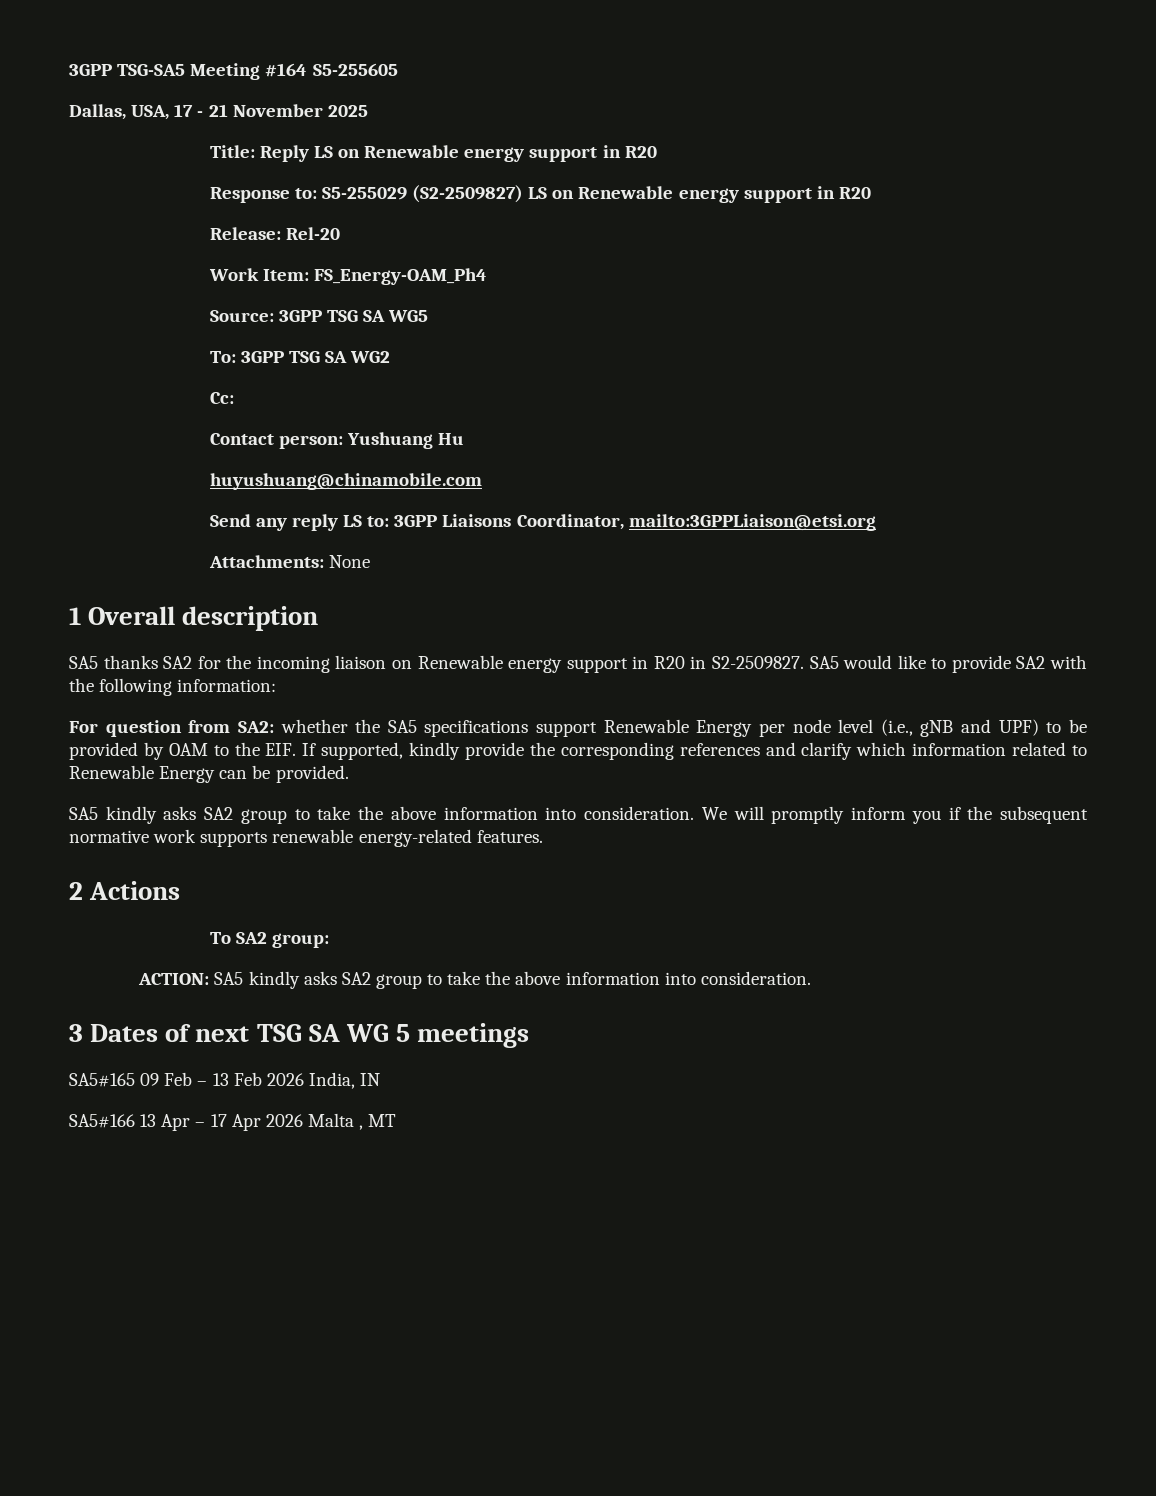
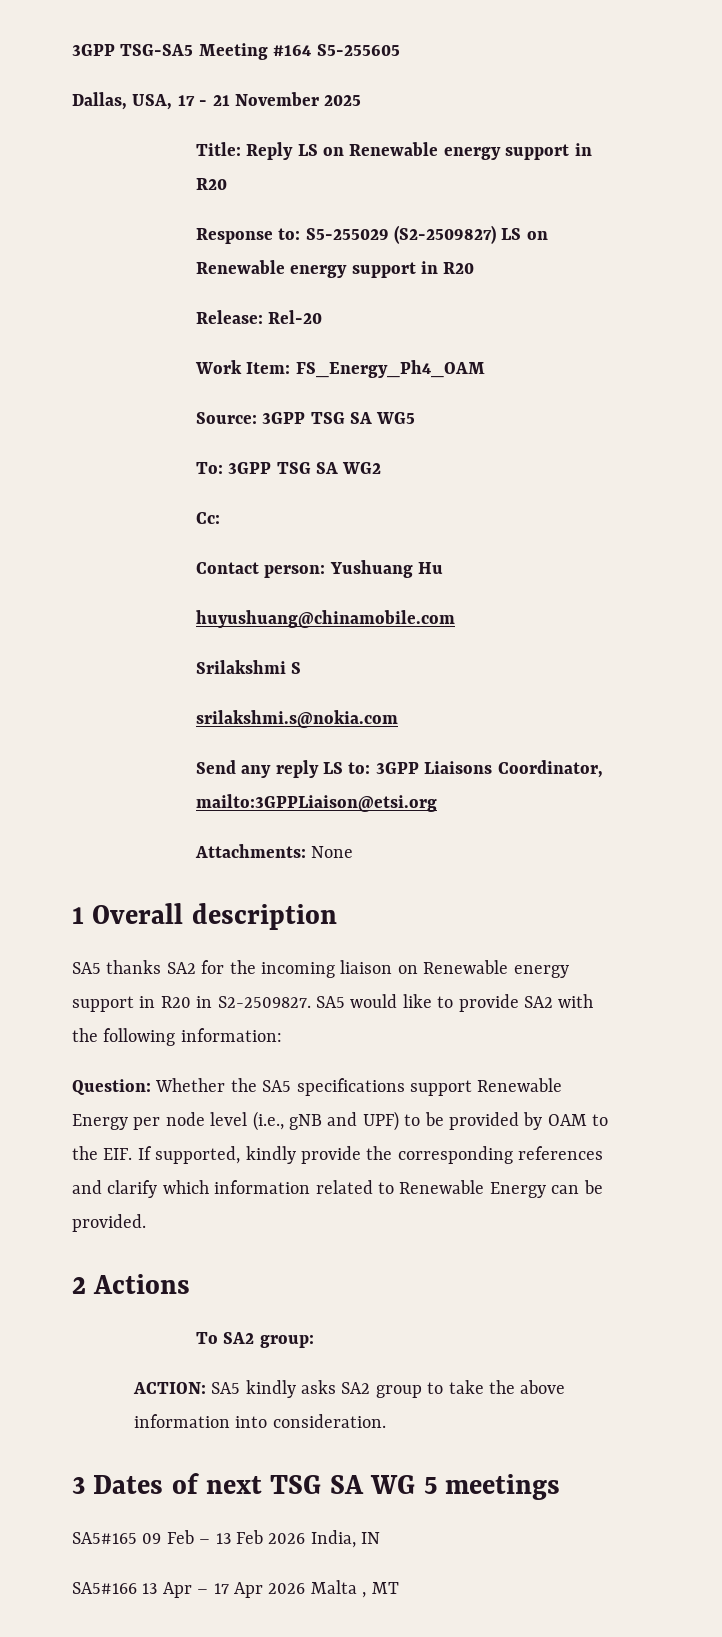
[313,268,487,285] FS_Energy-OAM_Ph4 -> [295,360,485,378] FS_Energy_Ph4_OAM
(482, 481) none -> [195,660,302,674] [195,710,398,728] // Srilakshmi S // srilakshmi.s@nokia.com
[69,719,348,737] For question from SA2: whether -> [72,1078,226,1095] Question: Whether
[69,806,1088,824] [69,829,543,847] // SA5 kindly asks SA2 group to take the above information into consideration. We will promptly inform you if the subsequent normative work supports renewable energy-related features. -> (146, 1223) none

